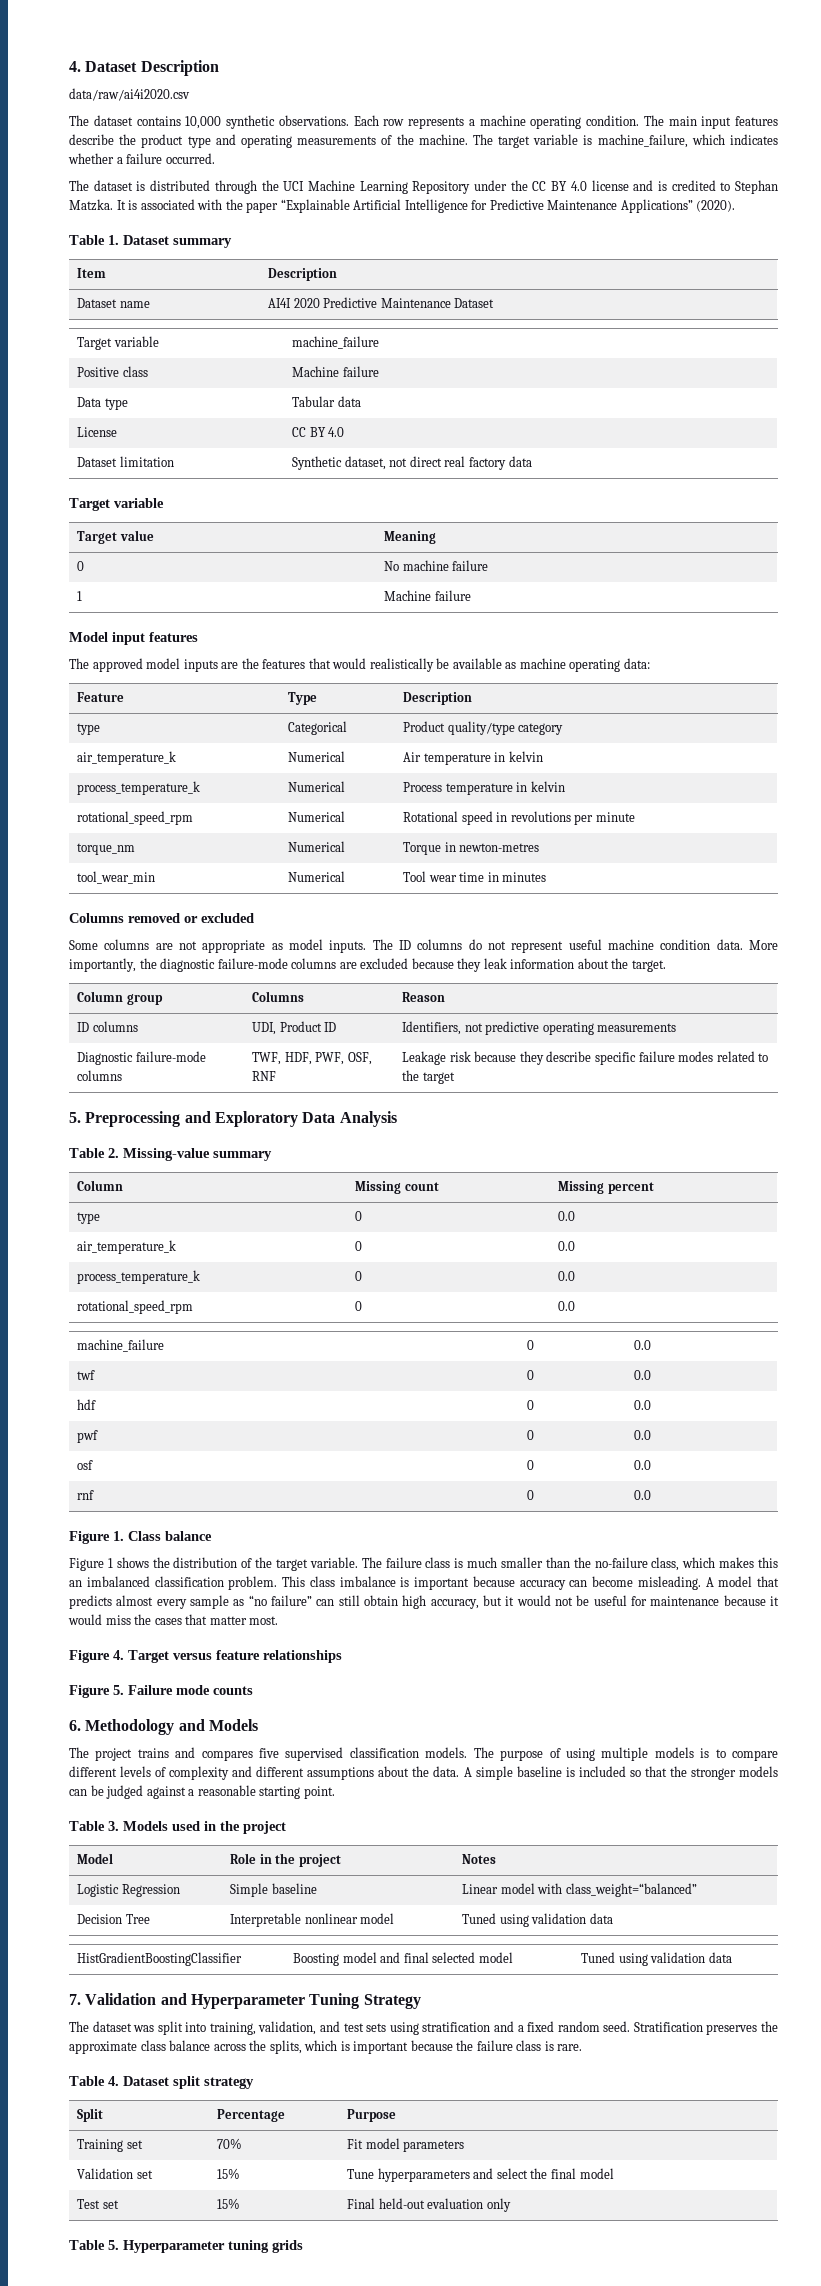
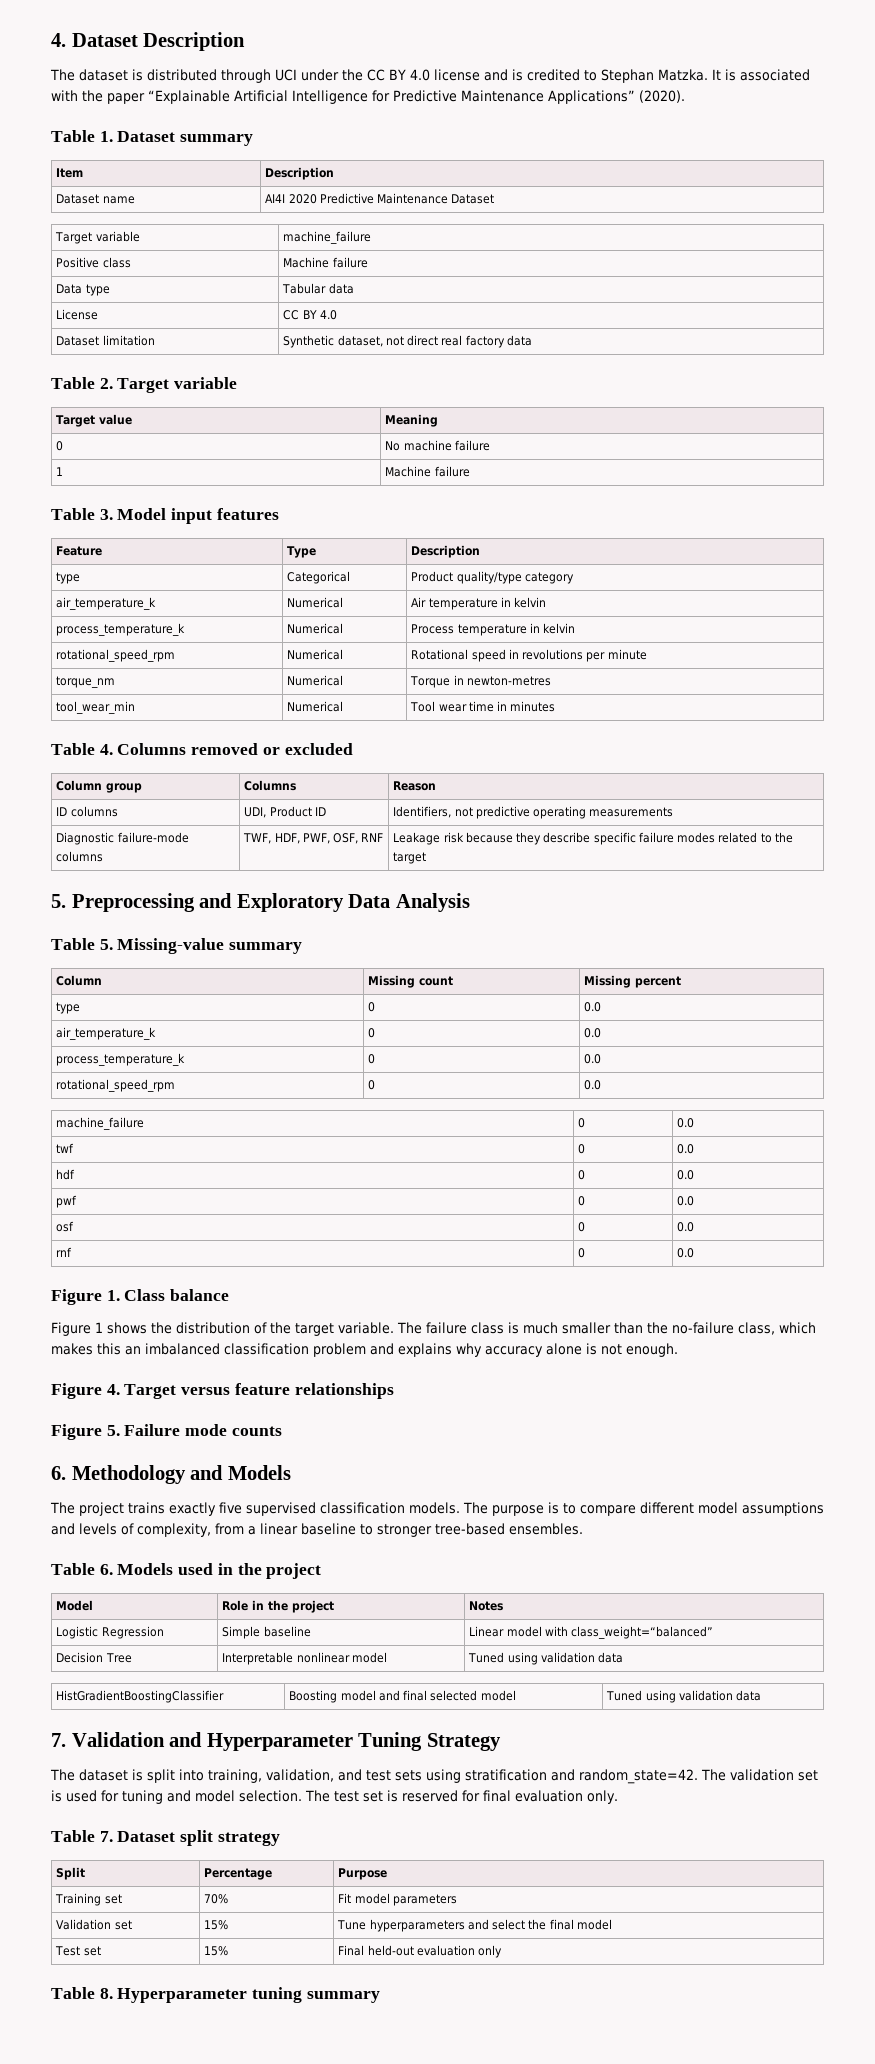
[69,88,190,101] [69,115,778,129] [69,134,778,148] [68,153,215,164] // data/raw/ai4i2020.csv // The dataset contains 10,000 synthetic observations. Each row represents a machine operating condition. The main input features describe the product type and operating measurements of the machine. The target variable is machine_failure, which indicates whether a failure occurred. -> (246, 41) none
[261,180,471,194] the UCI Machine Learning Repository -> [275,69,297,81] UCI
(532, 461) none -> [51,377,113,389] Table 2.
(471, 595) none -> [51,508,113,520] Table 3.
[69,658,650,672] // The approved model inputs are the features that would realistically be available as machine operating data: -> (279, 514) none
(547, 877) none -> [51,743,113,755] Table 4.
[69,939,778,953] [69,958,666,972] // Some columns are not appropriate as model inputs. The ID columns do not represent useful machine condition data. More importantly, the diagnostic failure-mode columns are excluded because they leak information about the target. -> (353, 749) none
[108,1148,119,1158] 2. -> [99,939,113,950] 5.
[228,1576,779,1590] [69,1595,780,1609] [68,1614,279,1625] problem. This class imbalance is important because accuracy can become misleading. A model that predicts almost every sample as “no failure” can still obtain high accuracy, but it would not be useful for maintenance because it would miss the cases that matter most. -> [313,1343,678,1357] problem and explains why accuracy alone is not enough.
[175,1747,253,1761] and compares -> [169,1502,216,1516] exactly
[549,1747,778,1761] [69,1766,779,1780] [69,1785,335,1799] [69,1821,119,1831] of using multiple models is to compare different levels of complexity and different assumptions about the data. A simple baseline is included so that the stronger models can be judged against a reasonable starting point. // Table 3. -> [548,1502,824,1516] [51,1523,583,1537] [51,1563,113,1575] is to compare different model assumptions and levels of complexity, from a linear baseline to stronger tree-based ensembles. // Table 6.
[133,2025,155,2032] was -> [132,1769,143,1781] is
[517,2021,778,2035] [69,2040,583,2054] [69,2076,119,2086] a fixed random seed. Stratification preserves the approximate class balance across the splits, which is important because the failure class is rare. // Table 4. -> [579,1769,818,1784] [51,1790,618,1804] [51,1830,113,1842] random_state=42. The validation set is used for tuning and model selection. The test set is reserved for final evaluation only. // Table 7.
[108,2240,119,2250] 5. -> [99,1988,113,1999] 8.
[272,2240,303,2253] grids -> [306,1991,380,2003] summary

